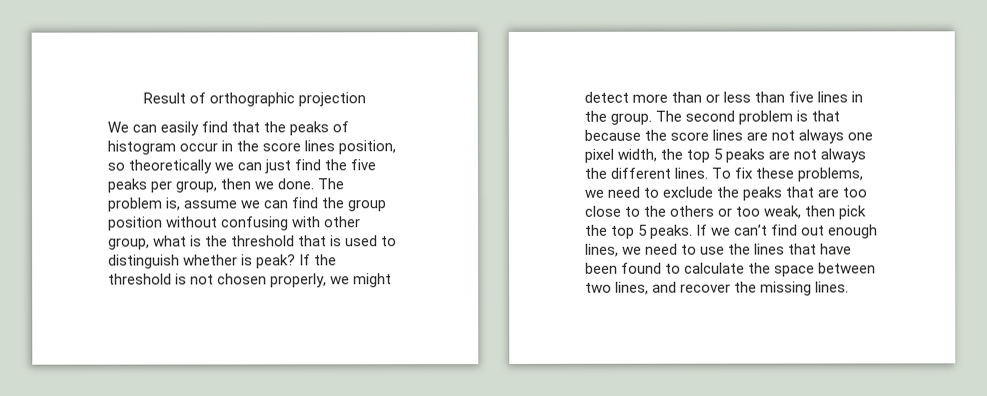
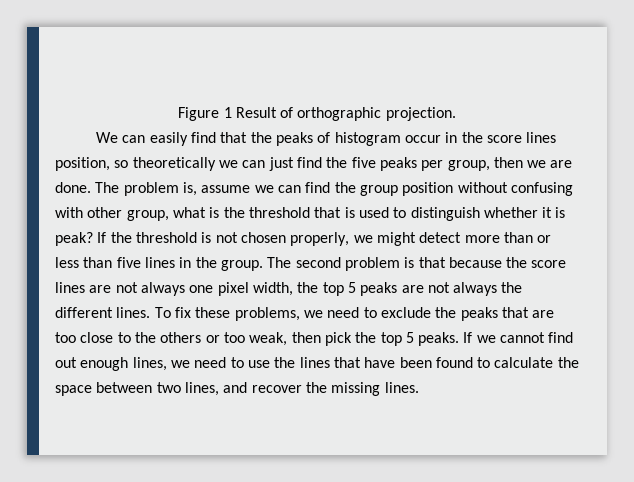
(142, 98) none -> [178,107,232,121] Figure 1
[298,92,367,107] projection -> [385,107,456,121] projection.
(275, 185) none -> [550,160,573,168] are
(239, 260) none -> [542,207,553,218] it
[734,224,769,236] can’t -> [500,332,546,343] cannot

